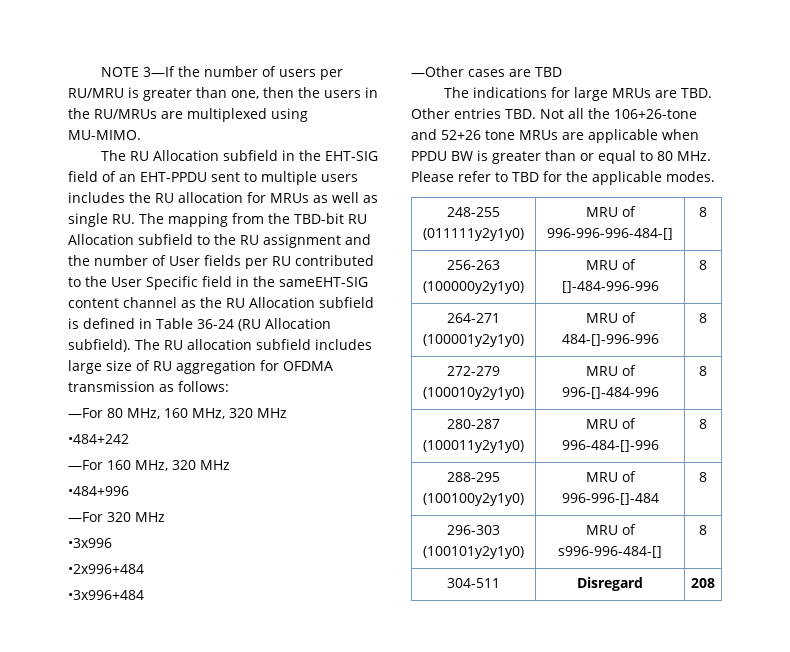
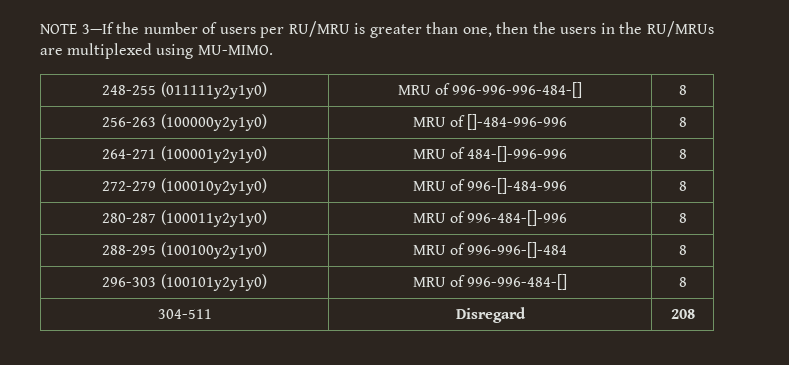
[100,150,378,161] [68,171,358,185] [68,192,378,203] [68,213,367,227] [68,234,371,248] [68,255,374,269] [68,276,368,290] [68,297,374,308] [68,318,331,331] [68,339,372,352] [68,360,333,374] [68,381,229,392] [68,408,287,419] [68,434,129,444] [68,460,230,471] [68,486,129,496] [68,512,165,522] [68,538,112,548] [68,564,144,574] [68,590,144,600] [411,66,562,77] [443,87,712,101] [411,108,697,119] [411,129,699,143] [411,150,711,164] [411,171,715,185] // The RU Allocation subfield in the EHT-SIG field of an EHT-PPDU sent to multiple users includes the RU allocation for MRUs as well as single RU. The mapping from the TBD-bit RU Allocation subfield to the RU assignment and the number of User fields per RU contributed to the User Specific field in the sameEHT-SIG content channel as the RU Allocation subfield is defined in Table 36-24 (RU Allocation subfield). The RU allocation subfield includes large size of RU aggregation for OFDMA transmission as follows: // —For 80 MHz, 160 MHz, 320 MHz // •484+242 // —For 160 MHz, 320 MHz // •484+996 // —For 320 MHz // •3x996 // •2x996+484 // •3x996+484 // —Other cases are TBD // The indications for large MRUs are TBD. Other entries TBD. Not all the 106+26-tone and 52+26 tone MRUs are applicable when PPDU BW is greater than or equal to 80 MHz. Please refer to TBD for the applicable modes. -> (273, 50) none
[558,546,662,558] s996-996-484-[] -> [467,274,568,290] 996-996-484-[]

